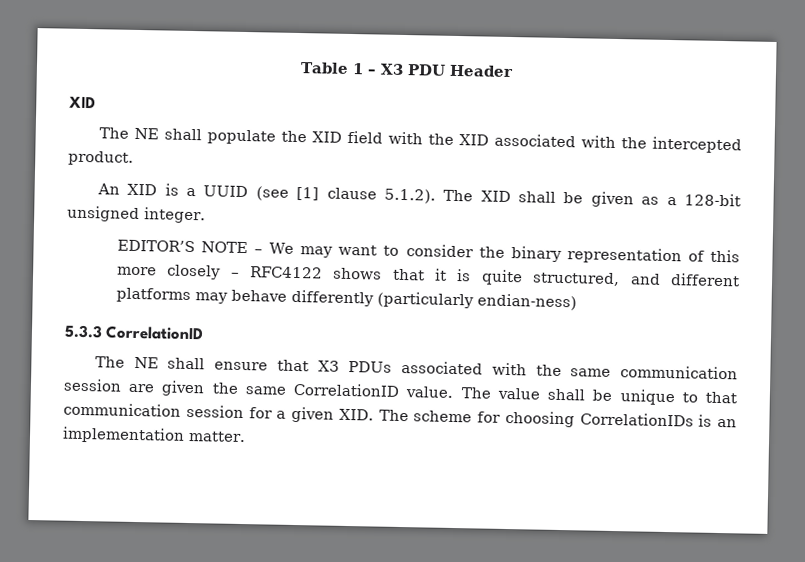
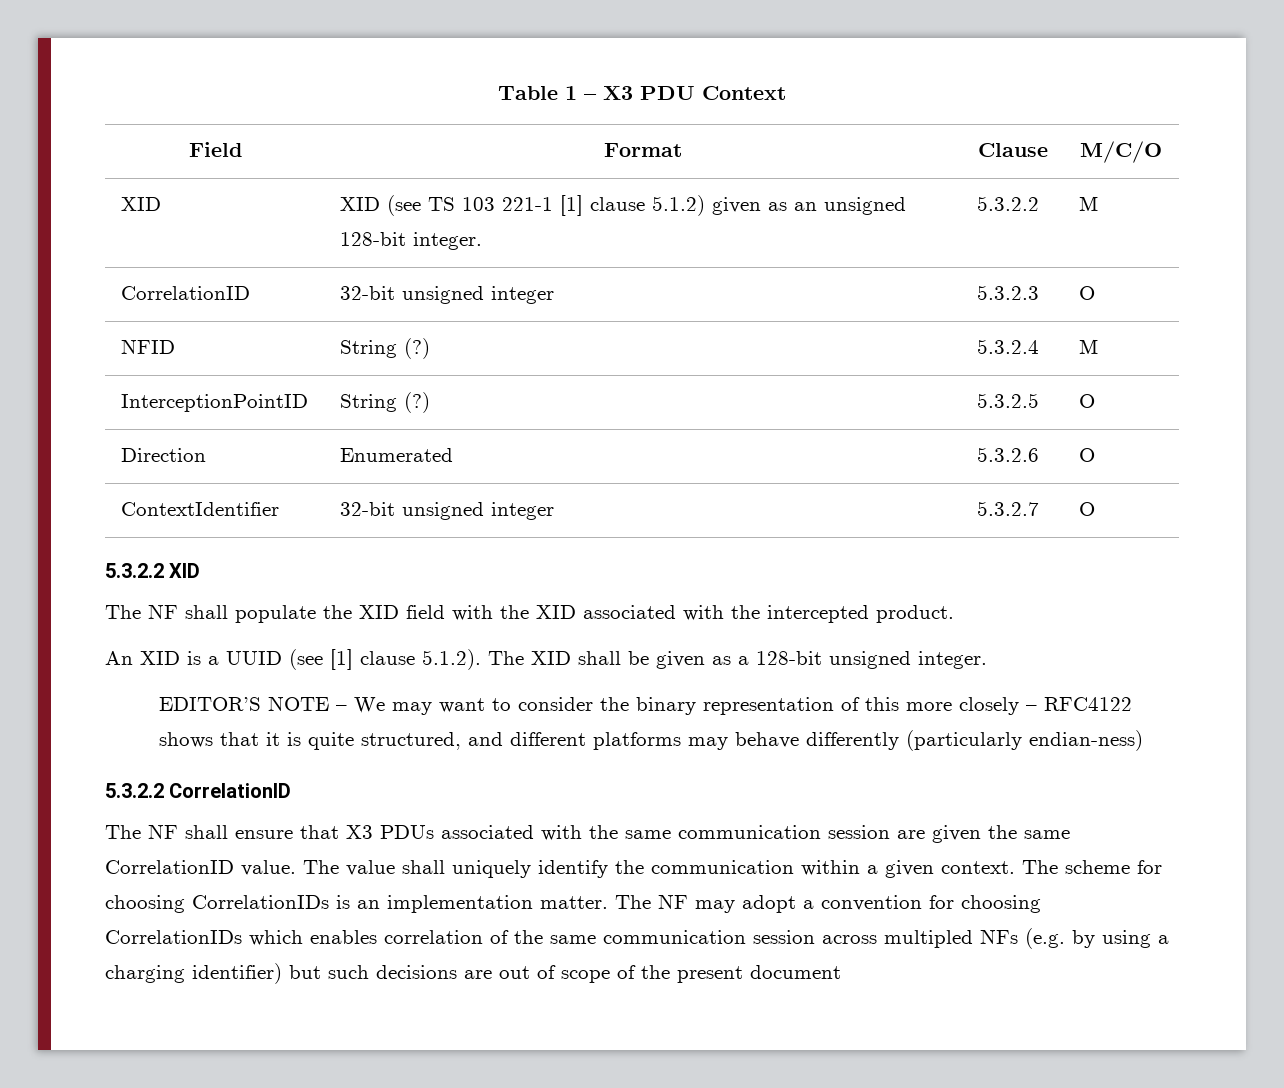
[448,64,514,78] Header // -> [702,86,786,100] [188,142,242,157] [604,143,682,157] [977,143,1048,157] [1080,141,1162,163] [120,197,161,211] [339,195,906,216] [339,232,482,250] [976,196,1039,211] [1078,196,1098,211] [120,286,250,300] [339,286,554,304] [976,285,1039,300] [1078,286,1095,300] [120,339,175,354] [339,338,430,359] [976,339,1039,354] [1078,339,1098,354] [120,394,308,412] [339,392,430,413] [976,393,1039,408] [1078,394,1095,408] [120,448,206,462] [339,448,453,462] [976,447,1039,462] [1078,448,1095,462] [120,502,279,516] [339,502,554,520] [976,501,1039,516] [1078,502,1095,516] [105,563,164,578] Context // Field | Format | Clause | M/C/O // XID | XID (see TS 103 221-1 [1] clause 5.1.2) given as an unsigned 128-bit integer. | 5.3.2.2 | M // CorrelationID | 32-bit unsigned integer | 5.3.2.3 | O // NFID | String (?) | 5.3.2.4 | M // InterceptionPointID | String (?) | 5.3.2.5 | O // Direction | Enumerated | 5.3.2.6 | O // ContextIdentifier | 32-bit unsigned integer | 5.3.2.7 | O // 5.3.2.2
[133,127,159,140] NE -> [148,604,178,619] NF
[64,324,103,339] 5.3.3 -> [105,783,164,798] 5.3.2.2
[133,356,159,369] NE -> [148,824,178,839] NF
[592,389,738,406] [63,402,273,419] be unique to that communication session for -> [452,860,860,878] uniquely identify the communication within
[338,408,374,421] XID. -> [941,861,1015,874] context.
(246, 437) none -> [615,894,1041,913] [105,928,1169,949] [105,963,841,984] The NF may adopt a convention for choosing CorrelationIDs which enables correlation of the same communication session across multipled NFs (e.g. by using a charging identifier) but such decisions are out of scope of the present document

